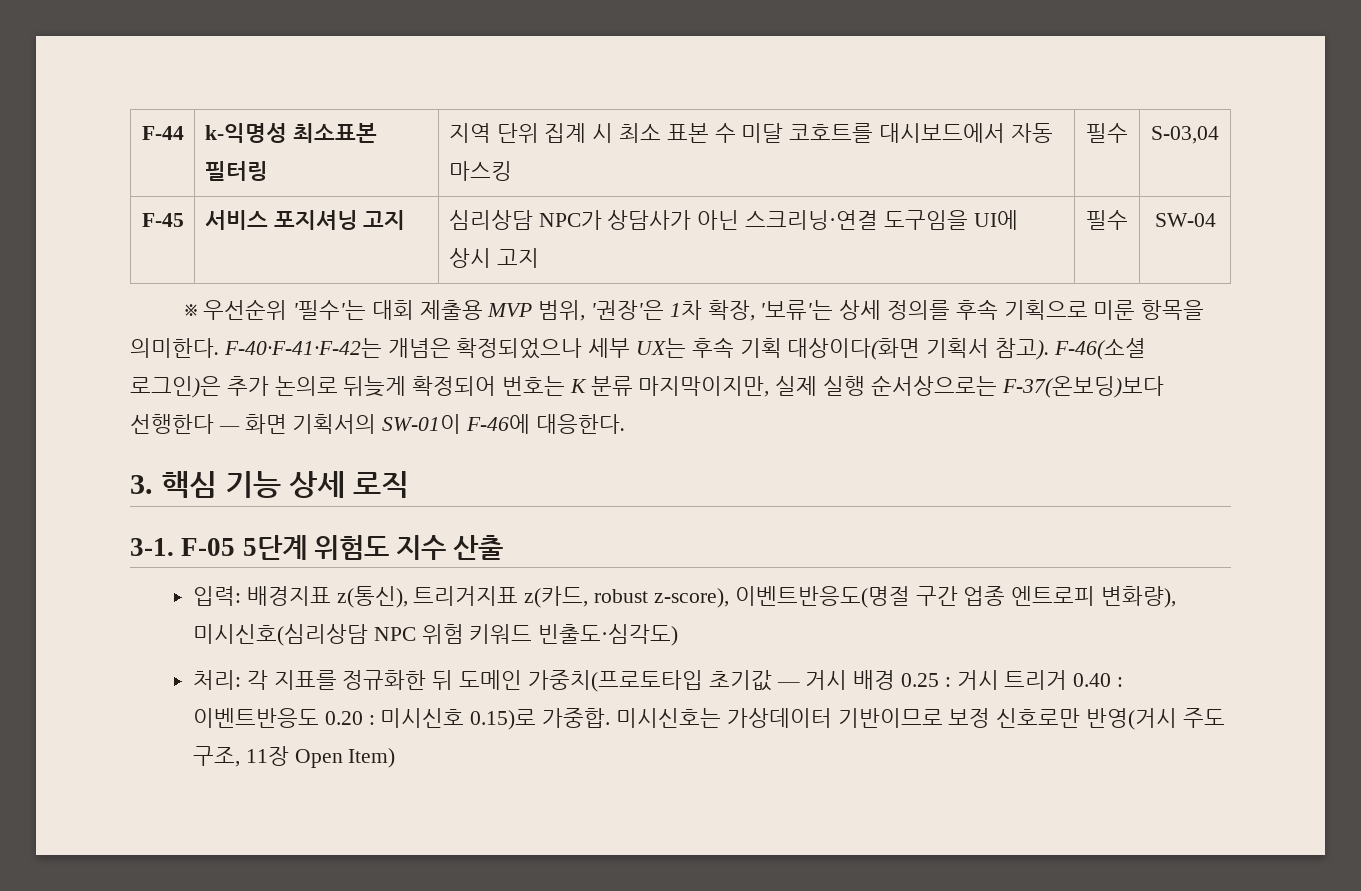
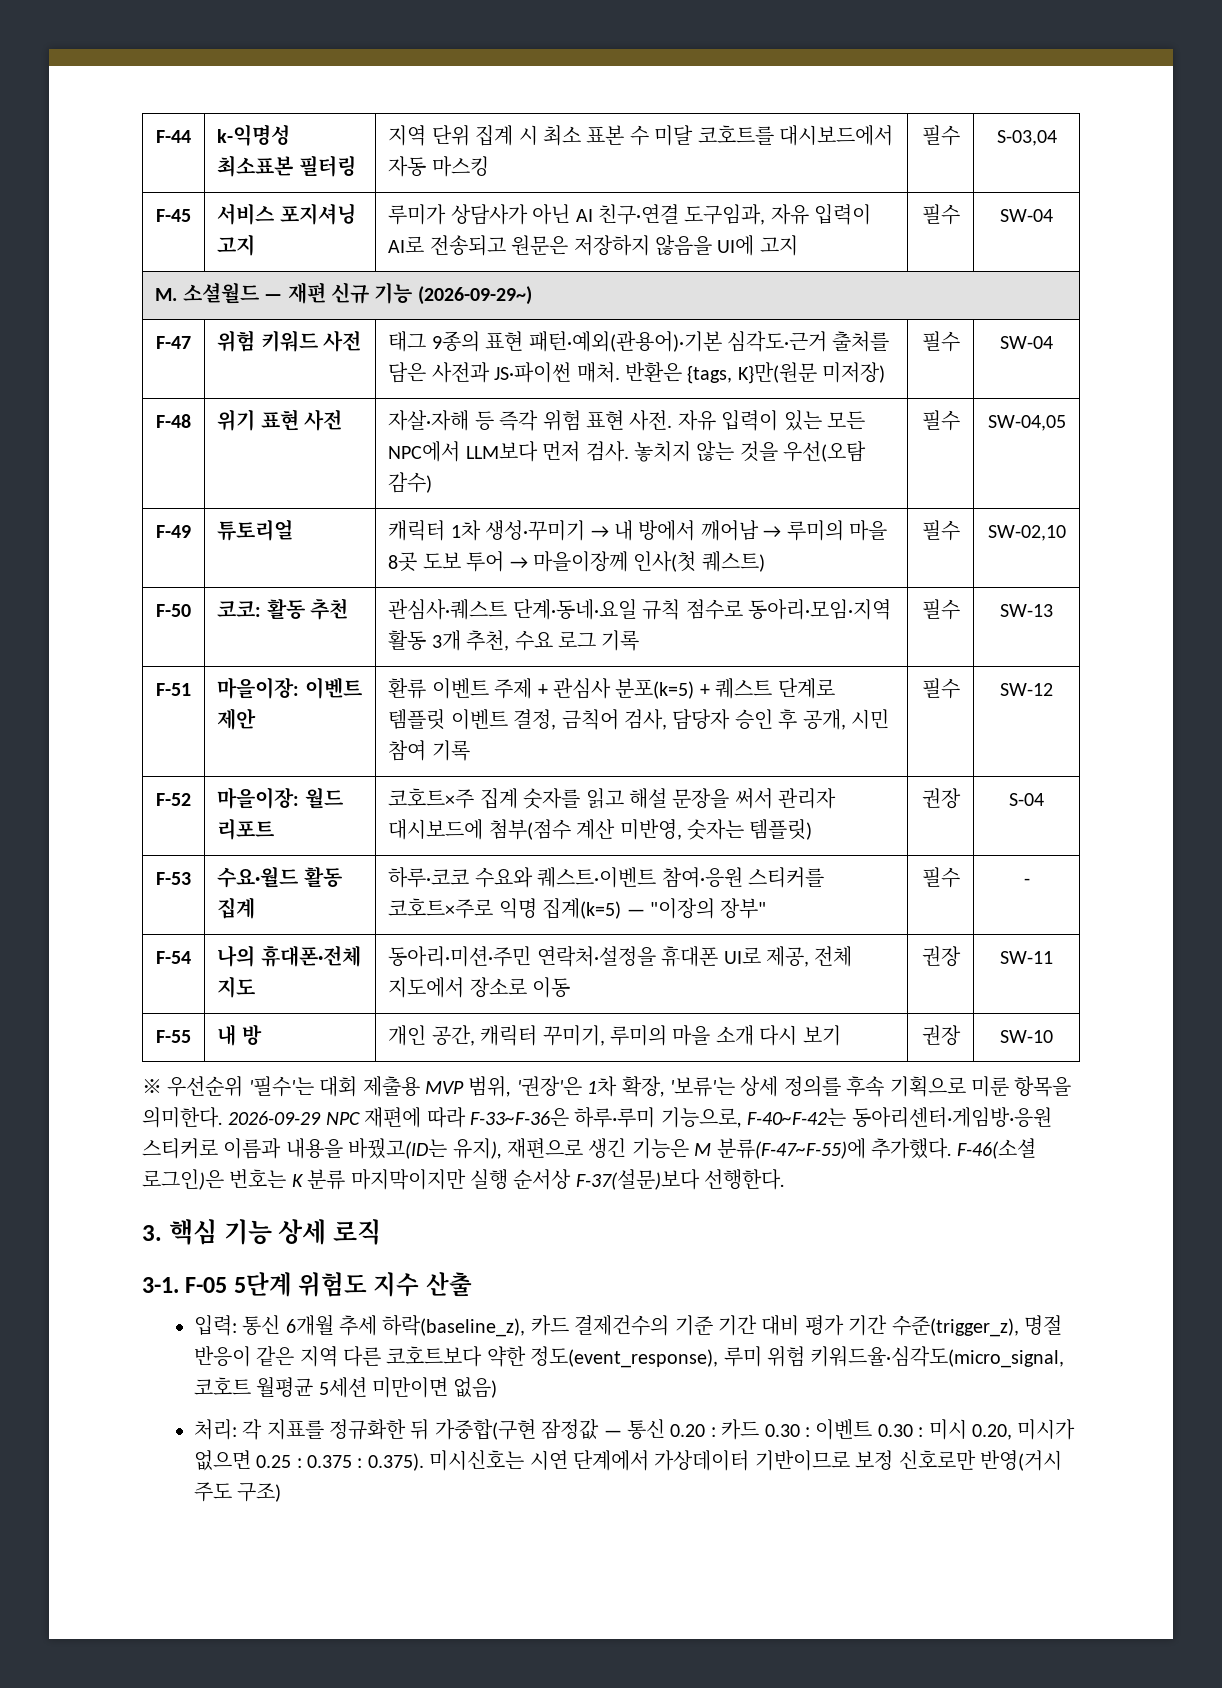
[448,210,1018,230] [448,248,539,268] [1086,210,1128,230] [1154,213,1216,227] 심리상담 NPC가 상담사가 아닌 스크리닝·연결 도구임을 UI에 상시 고지 | 필수 | SW-04 -> [388,204,872,225] [388,235,798,256] [921,204,960,225] [1000,209,1053,222] [155,282,532,305] [156,336,191,349] [217,330,362,352] [388,331,890,352] [388,362,886,384] [921,331,960,352] [1000,336,1053,349] [156,414,191,428] [217,409,343,431] [388,410,866,431] [388,441,867,462] [388,472,433,493] [921,410,960,431] [987,415,1066,431] [156,525,191,538] [217,519,294,541] [388,520,888,541] [388,551,765,572] [921,520,960,541] [987,525,1066,541] [156,604,191,617] [217,598,349,620] [388,599,892,620] [388,630,640,651] [921,599,960,620] [1000,604,1053,617] [156,683,191,696] [217,677,362,699] [217,708,257,730] [388,678,835,699] [388,709,890,730] [388,740,470,761] [921,678,960,699] [1000,683,1053,696] [156,793,191,806] [217,787,343,809] [217,819,275,840] [388,788,837,809] [388,819,813,840] [921,788,961,809] [1009,793,1044,806] [156,872,191,885] [217,867,342,888] [217,897,256,919] [388,867,825,888] [388,898,767,919] [921,867,960,888] [1023,878,1030,885] [156,951,191,964] [217,945,361,967] [217,976,256,998] [388,946,853,967] [388,977,571,998] [921,946,961,967] [1000,951,1053,964] [156,1030,191,1043] [217,1024,262,1046] [388,1025,841,1046] [921,1025,961,1046] [1000,1030,1053,1043] 루미가 상담사가 아닌 AI 친구·연결 도구임과, 자유 입력이 AI로 전송되고 원문은 저장하지 않음을 UI에 고지 | 필수 | SW-04 // M. 소셜월드 — 재편 신규 기능 (2026-09-29~) // F-47 | 위험 키워드 사전 | 태그 9종의 표현 패턴·예외(관용어)·기본 심각도·근거 출처를 담은 사전과 JS·파이썬 매처. 반환은 {tags, K}만(원문 미저장) | 필수 | SW-04 // F-48 | 위기 표현 사전 | 자살·자해 등 즉각 위험 표현 사전. 자유 입력이 있는 모든 NPC에서 LLM보다 먼저 검사. 놓치지 않는 것을 우선(오탐 감수) | 필수 | SW-04,05 // F-49 | 튜토리얼 | 캐릭터 1차 생성·꾸미기 → 내 방에서 깨어남 → 루미의 마을 8곳 도보 투어 → 마을이장께 인사(첫 퀘스트) | 필수 | SW-02,10 // F-50 | 코코: 활동 추천 | 관심사·퀘스트 단계·동네·요일 규칙 점수로 동아리·모임·지역 활동 3개 추천, 수요 로그 기록 | 필수 | SW-13 // F-51 | 마을이장: 이벤트 제안 | 환류 이벤트 주제 + 관심사 분포(k=5) + 퀘스트 단계로 템플릿 이벤트 결정, 금칙어 검사, 담당자 승인 후 공개, 시민 참여 기록 | 필수 | SW-12 // F-52 | 마을이장: 월드 리포트 | 코호트×주 집계 숫자를 읽고 해설 문장을 써서 관리자 대시보드에 첨부(점수 계산 미반영, 숫자는 템플릿) | 권장 | S-04 // F-53 | 수요·월드 활동 집계 | 하루·코코 수요와 퀘스트·이벤트 참여·응원 스티커를 코호트×주로 익명 집계(k=5) — "이장의 장부" | 필수 | - // F-54 | 나의 휴대폰·전체 지도 | 동아리·미션·주민 연락처·설정을 휴대폰 UI로 제공, 전체 지도에서 장소로 이동 | 권장 | SW-11 // F-55 | 내 방 | 개인 공간, 캐릭터 꾸미기, 루미의 마을 소개 다시 보기 | 권장 | SW-10
[223,337,1146,360] [130,375,1164,398] [130,414,625,434] F-40·F-41·F-42는 개념은 확정되었으나 세부 UX는 후속 기획 대상이다(화면 기획서 참고). F-46(소셜 로그인)은 추가 논의로 뒤늦게 확정되어 번호는 K 분류 마지막이지만, 실제 실행 순서상으로는 F-37(온보딩)보다 선행한다 — 화면 기획서의 SW-01이 F-46에 대응한다. -> [228,1107,1052,1128] [142,1138,1037,1159] [142,1169,786,1190] 2026-09-29 NPC 재편에 따라 F-33~F-36은 하루·루미 기능으로, F-40~F-42는 동아리센터·게임방·응원 스티커로 이름과 내용을 바꿨고(ID는 유지), 재편으로 생긴 기능은 M 분류(F-47~F-55)에 추가했다. F-46(소셜 로그인)은 번호는 K 분류 마지막이지만 실행 순서상 F-37(설문)보다 선행한다.
[246,586,1176,608] [193,624,679,646] 배경지표 z(통신), 트리거지표 z(카드, robust z-score), 이벤트반응도(명절 구간 업종 엔트로피 변화량), 미시신호(심리상담 NPC 위험 키워드 빈출도·심각도) -> [242,1314,1062,1337] [193,1346,1065,1368] [193,1376,498,1398] 통신 6개월 추세 하락(baseline_z), 카드 결제건수의 기준 기간 대비 평가 기간 수준(trigger_z), 명절 반응이 같은 지역 다른 코호트보다 약한 정도(event_response), 루미 위험 키워드율·심각도(micro_signal, 코호트 월평균 5세션 미만이면 없음)
[459,670,1123,692] [193,708,721,730] 도메인 가중치(프로토타입 초기값 — 거시 배경 0.25 : 거시 트리거 0.40 : 이벤트반응도 0.20 : 미시신호 0.15)로 가중합. 미시신호는 -> [434,1419,1076,1440] [193,1450,649,1471] 가중합(구현 잠정값 — 통신 0.20 : 카드 0.30 : 이벤트 0.30 : 미시 0.20, 미시가 없으면 0.25 : 0.375 : 0.375). 미시신호는 시연 단계에서
[193,746,396,768] 구조, 11장 Open Item) -> [237,1482,282,1502] 구조)

